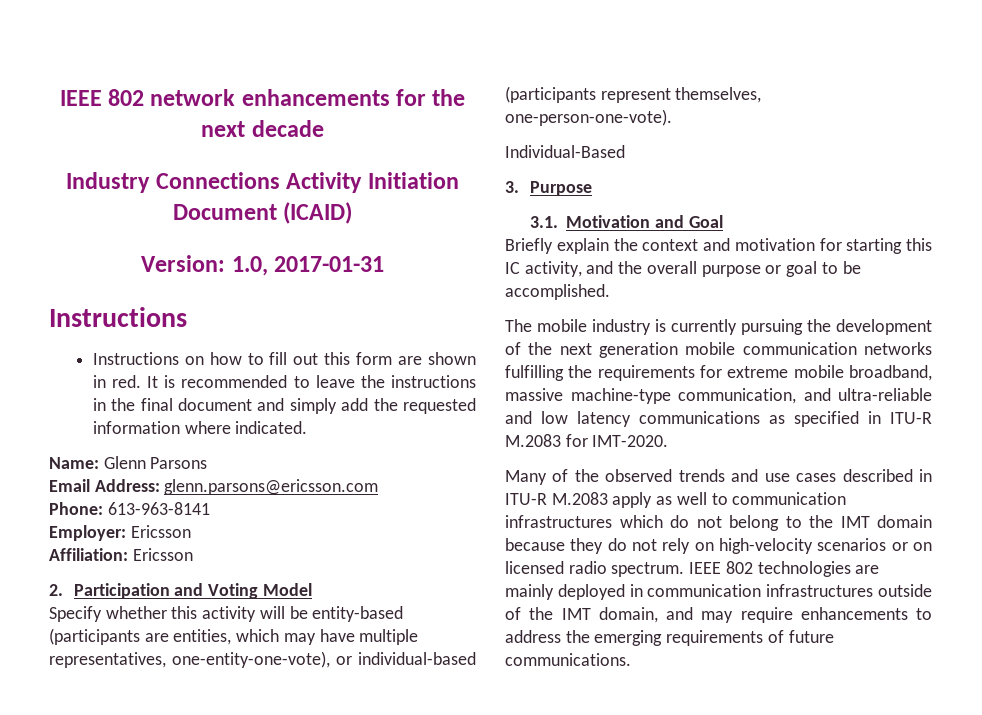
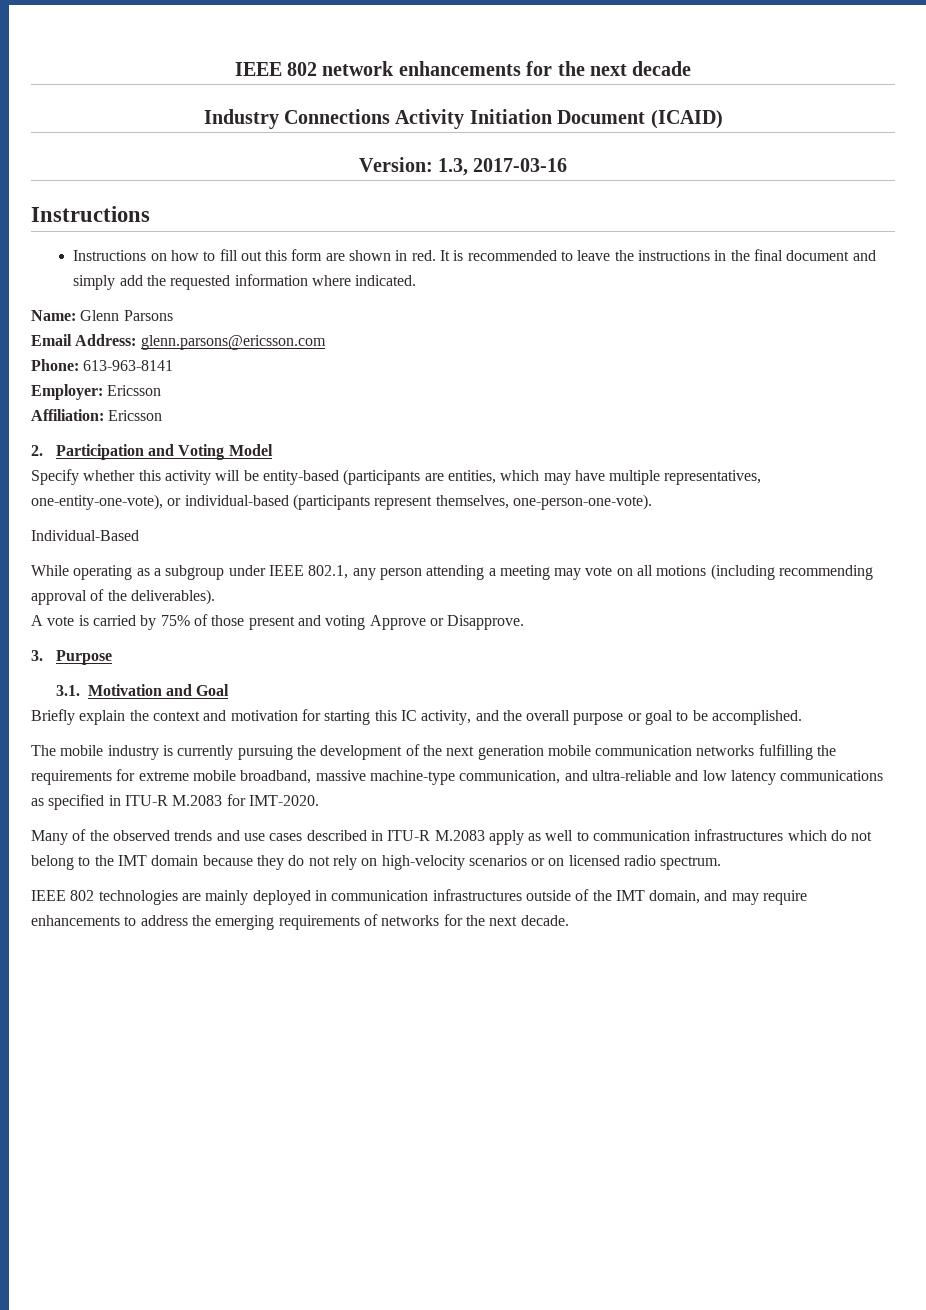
[231,256,384,276] 1.0, 2017-01-31 -> [438,158,568,176] 1.3, 2017-03-16
(625, 151) none -> [31,564,874,580] [31,589,215,605] [31,614,525,630] // While operating as a subgroup under IEEE 802.1, any person attending a meeting may vote on all motions (including recommending approval of the deliverables). // A vote is carried by 75% of those present and voting Approve or Disapprove.
(685, 569) none -> (722, 863) //
[788,630,834,643] [505,653,631,666] future communications. -> [381,914,569,926] networks for the next decade.

